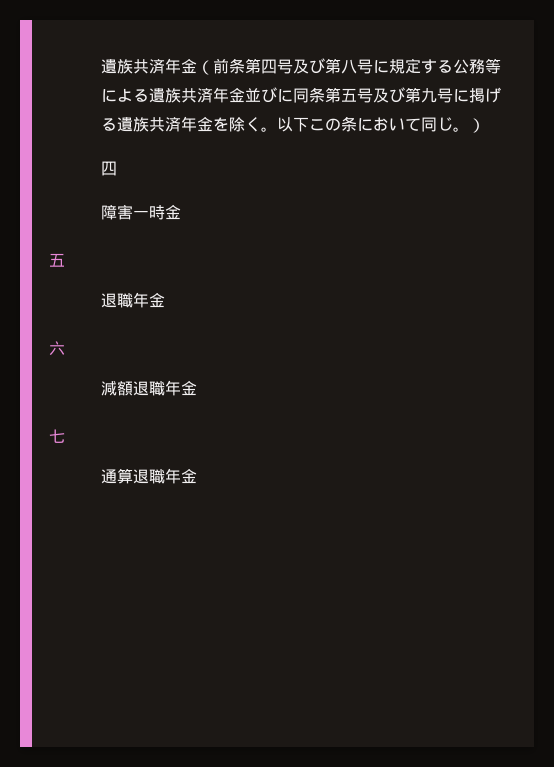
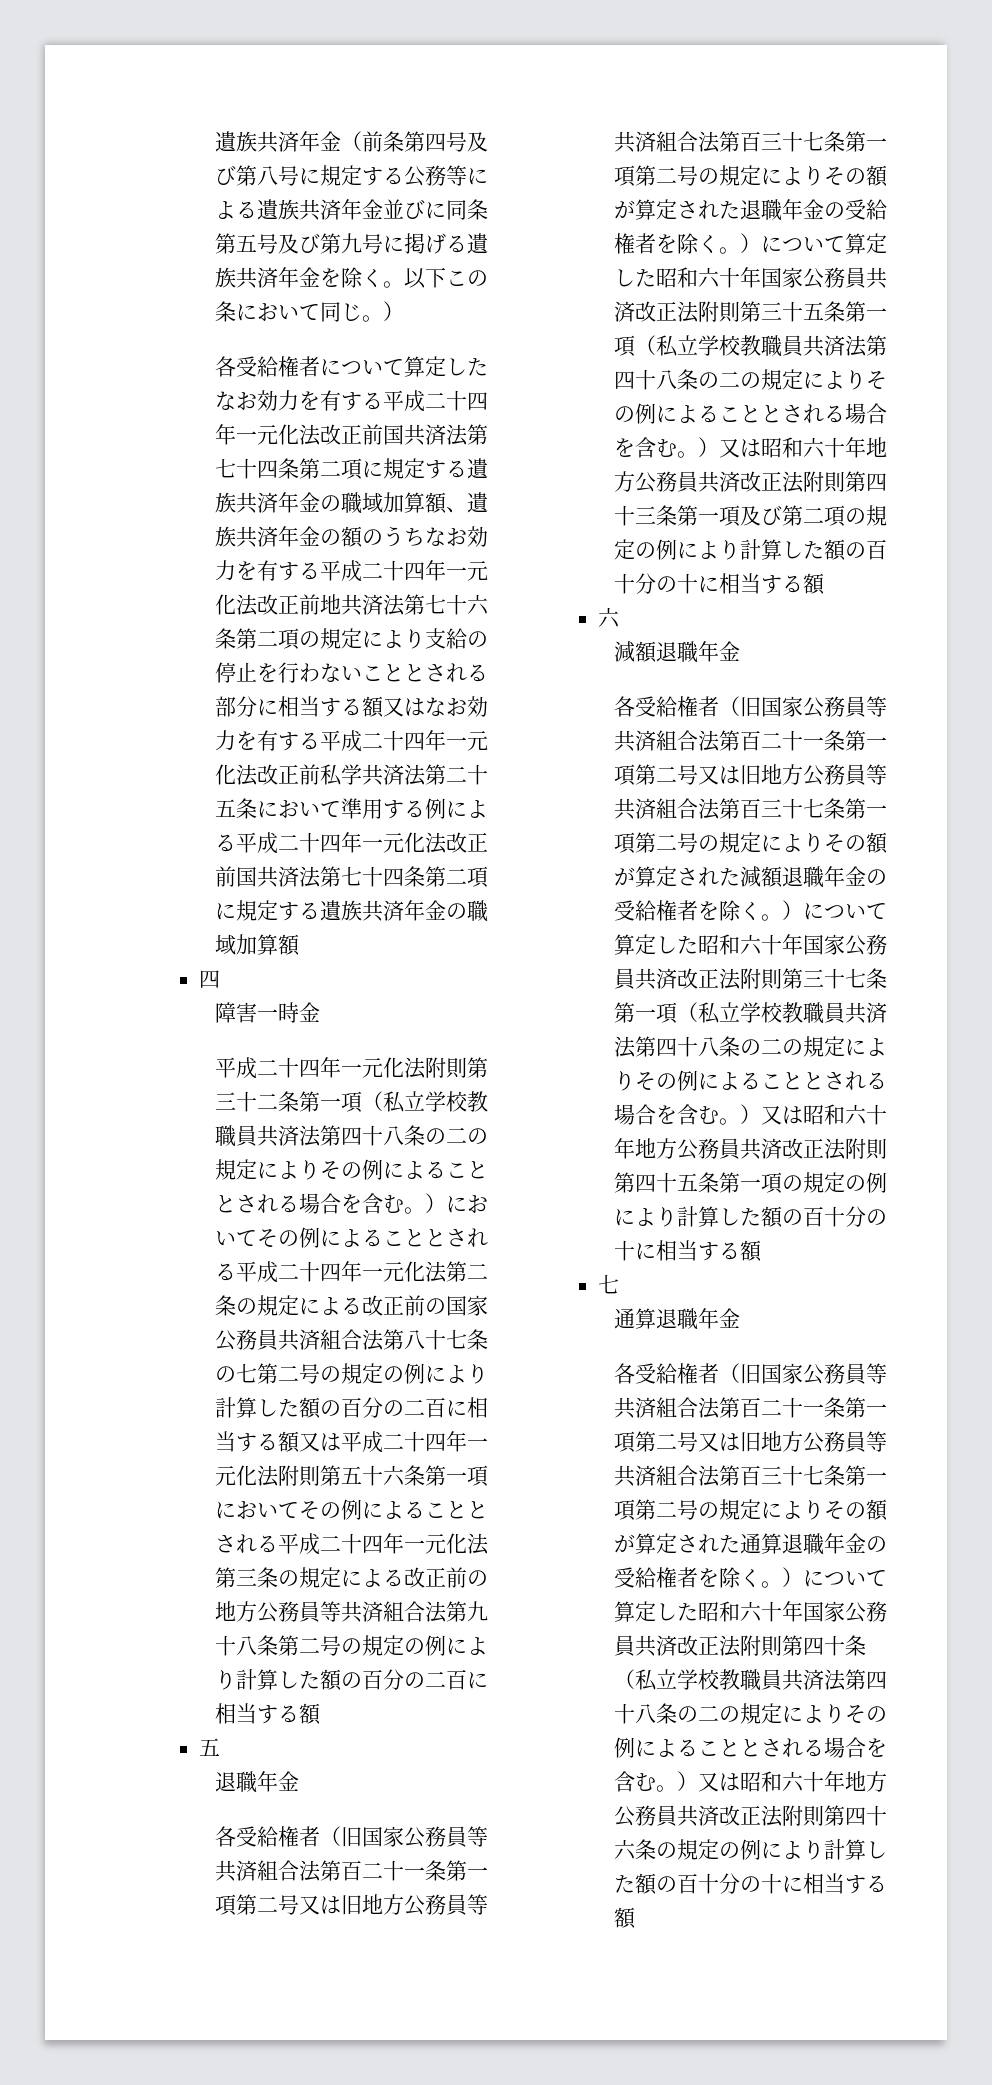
[100,161,117,176] [100,204,181,220] [49,253,65,267] [100,292,165,308] [49,341,65,356] [100,380,197,396] [49,429,65,443] [100,468,197,484] 四 // 障害一時金 // 五 // 退職年金 // 六 // 減額退職年金 // 七 // 通算退職年金 -> [215,356,489,377] [215,390,489,412] [215,424,489,446] [215,458,490,480] [215,492,490,514] [215,526,489,548] [215,560,489,582] [215,594,490,616] [215,628,489,650] [215,662,489,683] [215,696,489,718] [215,730,489,752] [215,764,489,786] [215,798,489,819] [215,832,489,854] [215,866,489,888] [215,900,489,922] [215,934,301,956] [199,970,221,988] [215,1002,321,1023] [215,1057,489,1079] [215,1091,489,1113] [215,1125,489,1147] [215,1159,489,1180] [215,1193,489,1214] [215,1227,489,1248] [215,1261,489,1283] [215,1295,489,1316] [215,1329,489,1351] [215,1363,489,1384] [215,1397,489,1419] [215,1431,489,1453] [215,1465,489,1487] [215,1499,489,1520] [215,1533,490,1555] [215,1567,489,1588] [215,1601,489,1623] [215,1635,489,1656] [215,1669,489,1691] [215,1703,322,1725] [199,1738,221,1756] [215,1771,300,1793] [215,1826,489,1848] [215,1860,489,1882] [215,1894,489,1916] [614,131,888,153] [614,165,889,187] [614,199,888,221] [614,233,888,254] [614,267,888,289] [614,301,888,323] [614,335,888,357] [614,369,888,390] [614,403,888,424] [614,437,888,458] [614,471,888,493] [614,505,888,527] [614,539,888,561] [614,573,826,595] [598,607,621,628] [614,641,741,663] [614,696,888,718] [614,730,888,752] [614,764,888,786] [614,798,888,820] [614,832,889,854] [614,866,888,888] [614,900,888,921] [614,934,888,956] [614,968,888,990] [614,1002,888,1024] [614,1036,888,1058] [614,1070,888,1091] [614,1104,888,1125] [614,1138,888,1160] [614,1172,888,1194] [614,1206,888,1228] [614,1240,763,1262] [598,1274,620,1294] [614,1308,741,1330] [614,1363,888,1385] [614,1397,888,1419] [614,1431,888,1453] [614,1465,888,1487] [614,1499,889,1521] [614,1533,888,1555] [614,1567,888,1588] [614,1601,888,1623] [614,1635,867,1657] [614,1669,888,1691] [614,1703,888,1724] [614,1737,888,1758] [614,1771,888,1792] [614,1805,888,1827] [614,1839,888,1860] [614,1873,888,1895] [614,1907,637,1929] 各受給権者について算定したなお効力を有する平成二十四年一元化法改正前国共済法第七十四条第二項に規定する遺族共済年金の職域加算額、遺族共済年金の額のうちなお効力を有する平成二十四年一元化法改正前地共済法第七十六条第二項の規定により支給の停止を行わないこととされる部分に相当する額又はなお効力を有する平成二十四年一元化法改正前私学共済法第二十五条において準用する例による平成二十四年一元化法改正前国共済法第七十四条第二項に規定する遺族共済年金の職域加算額 // 四 // 障害一時金 // 平成二十四年一元化法附則第三十二条第一項（私立学校教職員共済法第四十八条の二の規定によりその例によることとされる場合を含む。）においてその例によることとされる平成二十四年一元化法第二条の規定による改正前の国家公務員共済組合法第八十七条の七第二号の規定の例により計算した額の百分の二百に相当する額又は平成二十四年一元化法附則第五十六条第一項においてその例によることとされる平成二十四年一元化法第三条の規定による改正前の地方公務員等共済組合法第九十八条第二号の規定の例により計算した額の百分の二百に相当する額 // 五 // 退職年金 // 各受給権者（旧国家公務員等共済組合法第百二十一条第一項第二号又は旧地方公務員等共済組合法第百三十七条第一項第二号の規定によりその額が算定された退職年金の受給権者を除く。）について算定した昭和六十年国家公務員共済改正法附則第三十五条第一項（私立学校教職員共済法第四十八条の二の規定によりその例によることとされる場合を含む。）又は昭和六十年地方公務員共済改正法附則第四十三条第一項及び第二項の規定の例により計算した額の百十分の十に相当する額 // 六 // 減額退職年金 // 各受給権者（旧国家公務員等共済組合法第百二十一条第一項第二号又は旧地方公務員等共済組合法第百三十七条第一項第二号の規定によりその額が算定された減額退職年金の受給権者を除く。）について算定した昭和六十年国家公務員共済改正法附則第三十七条第一項（私立学校教職員共済法第四十八条の二の規定によりその例によることとされる場合を含む。）又は昭和六十年地方公務員共済改正法附則第四十五条第一項の規定の例により計算した額の百十分の十に相当する額 // 七 // 通算退職年金 // 各受給権者（旧国家公務員等共済組合法第百二十一条第一項第二号又は旧地方公務員等共済組合法第百三十七条第一項第二号の規定によりその額が算定された通算退職年金の受給権者を除く。）について算定した昭和六十年国家公務員共済改正法附則第四十条（私立学校教職員共済法第四十八条の二の規定によりその例によることとされる場合を含む。）又は昭和六十年地方公務員共済改正法附則第四十六条の規定の例により計算した額の百十分の十に相当する額

